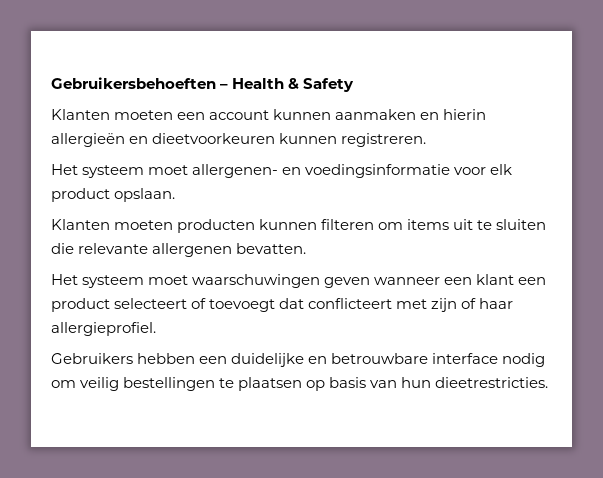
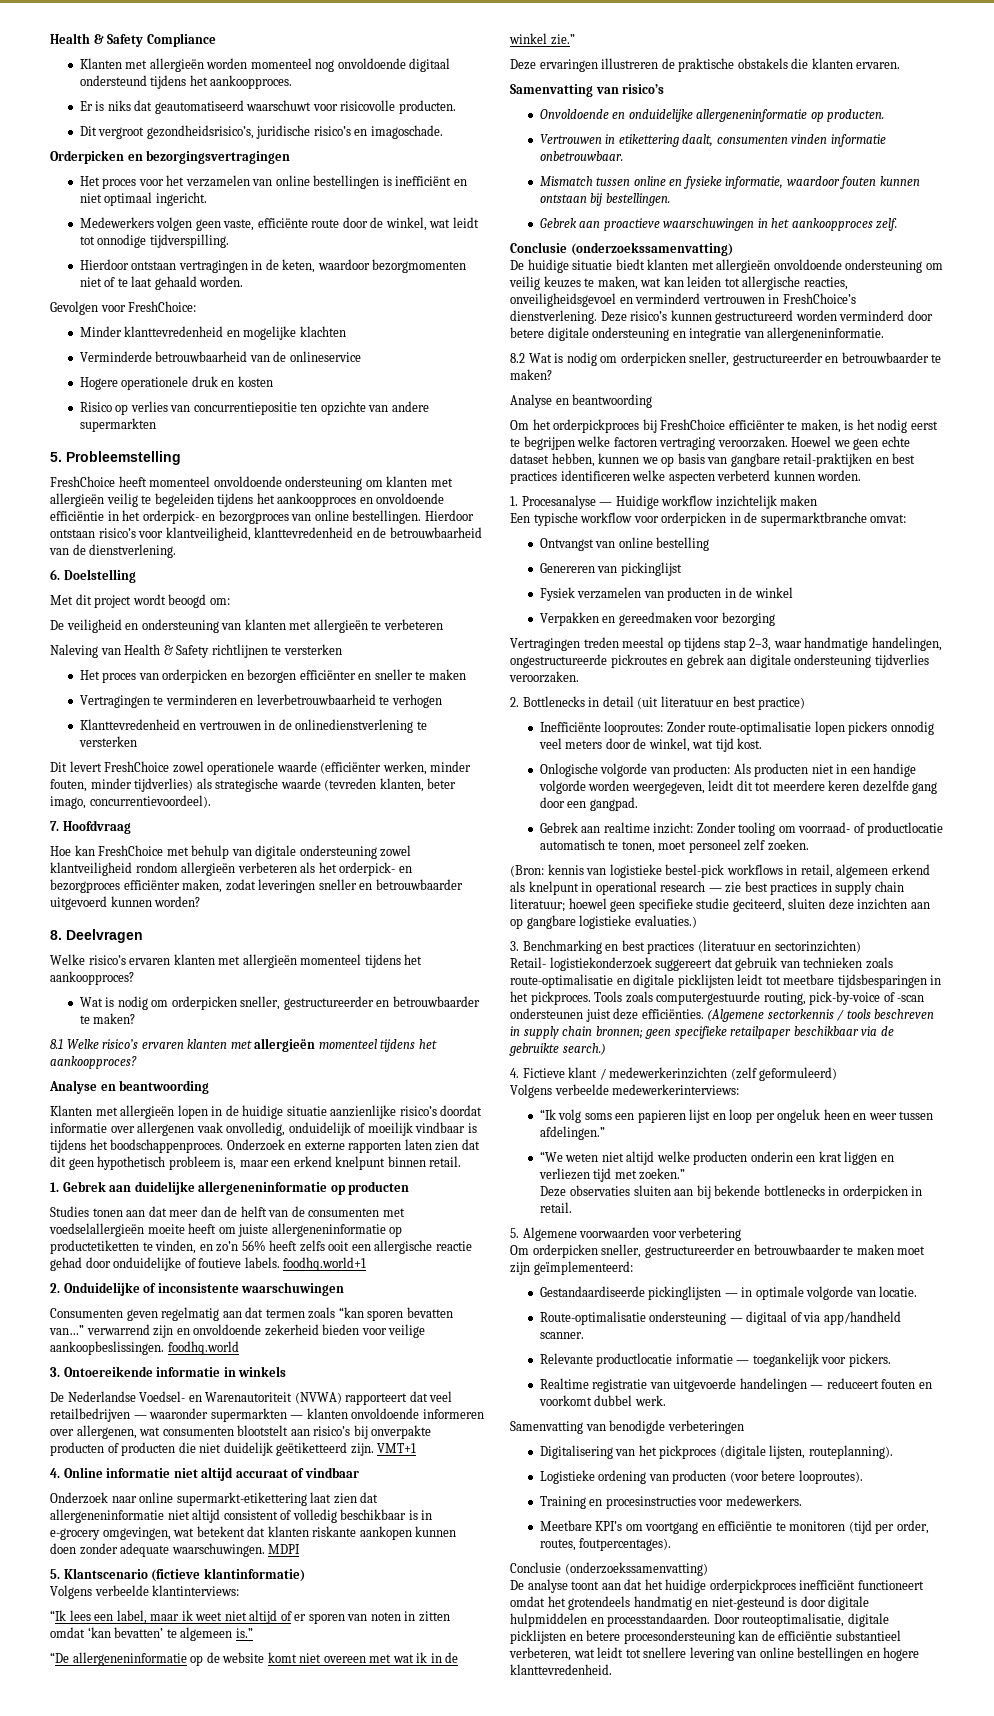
[51,77,355,92] [51,109,487,120] [51,133,427,147] [51,164,513,178] [51,188,176,202] [51,219,547,233] [51,243,307,257] [51,274,547,288] [51,298,514,312] [51,322,156,336] [51,353,546,367] [51,377,549,391] Gebruikersbehoeften – Health & Safety // Klanten moeten een account kunnen aanmaken en hierin allergieën en dieetvoorkeuren kunnen registreren. // Het systeem moet allergenen- en voedingsinformatie voor elk product opslaan. // Klanten moeten producten kunnen filteren om items uit te sluiten die relevante allergenen bevatten. // Het systeem moet waarschuwingen geven wanneer een klant een product selecteert of toevoegt dat conflicteert met zijn of haar allergieprofiel. // Gebruikers hebben een duidelijke en betrouwbare interface nodig om veilig bestellingen te plaatsen op basis van hun dieetrestricties. -> [50,33,216,47] [79,58,451,72] [79,75,293,89] [79,100,456,114] [79,125,443,139] [50,150,291,164] [79,175,467,189] [79,192,207,206] [79,217,479,231] [79,234,229,248] [79,259,467,273] [79,276,244,290] [50,301,197,315] [79,326,346,340] [79,351,361,362] [79,376,273,390] [79,401,429,415] [79,418,156,432] [50,451,181,465] [50,476,453,490] [50,493,445,507] [50,510,474,524] [50,527,482,541] [49,544,177,558] [50,569,136,583] [50,594,230,608] [50,619,443,633] [50,644,342,658] [79,669,466,683] [79,694,442,708] [79,719,427,733] [78,736,137,747] [50,761,472,775] [50,778,457,792] [50,795,211,809] [50,820,131,834] [50,845,412,859] [50,862,412,876] [50,879,463,893] [50,896,201,910] [50,929,143,943] [50,954,423,968] [50,971,134,985] [79,996,480,1010] [79,1013,136,1024] [50,1038,437,1052] [50,1056,137,1069] [49,1080,210,1094] [50,1105,483,1119] [50,1122,477,1136] [50,1139,480,1153] [50,1156,462,1170] [50,1181,410,1195] [50,1206,405,1217] [49,1223,403,1237] [50,1240,472,1254] [50,1257,367,1271] [50,1282,345,1296] [50,1307,453,1321] [49,1324,426,1338] [50,1341,239,1355] [50,1366,287,1377] [50,1391,453,1405] [50,1408,484,1422] [50,1425,432,1439] [50,1442,417,1456] [50,1467,359,1481] [50,1492,379,1506] [50,1509,433,1523] [50,1526,457,1540] [50,1543,301,1557] [50,1568,305,1582] [50,1585,240,1599] [50,1610,450,1624] [50,1627,253,1641] [50,1652,459,1666] [509,33,575,45] [510,58,901,72] [510,84,665,97] [539,109,885,122] [539,134,886,147] [539,151,623,161] [539,176,920,189] [539,193,670,206] [539,218,898,231] [510,242,733,256] [510,259,943,273] [509,276,848,290] [510,293,856,307] [510,310,933,324] [510,327,885,341] [510,352,942,366] [510,369,552,380] [510,394,653,408] [510,419,938,433] [510,436,910,450] [510,453,916,467] [510,470,862,484] [510,495,818,509] [510,512,907,526] [539,537,710,551] [539,562,682,576] [539,587,793,601] [539,612,775,626] [510,637,942,651] [510,654,929,668] [509,671,579,683] [510,696,806,710] [539,721,934,735] [538,738,763,752] [539,763,917,777] [538,780,938,794] [539,797,638,811] [539,822,944,836] [539,839,809,853] [510,864,930,878] [510,881,904,895] [510,898,930,912] [510,915,697,929] [510,940,861,954] [510,957,893,971] [510,974,942,988] [510,991,925,1005] [510,1008,935,1022] [510,1026,894,1039] [509,1043,606,1056] [510,1067,838,1081] [510,1084,740,1098] [539,1109,934,1123] [539,1126,605,1140] [539,1151,894,1165] [538,1168,686,1182] [540,1185,923,1199] [540,1202,573,1213] [510,1227,742,1241] [510,1244,926,1258] [510,1261,633,1275] [539,1286,918,1300] [539,1311,901,1325] [539,1332,584,1339] [539,1353,891,1367] [539,1378,932,1392] [538,1395,666,1406] [510,1420,744,1434] [539,1445,893,1459] [539,1470,863,1484] [539,1495,802,1509] [539,1520,929,1534] [539,1538,672,1551] [510,1562,708,1576] [510,1579,924,1593] [510,1596,870,1610] [510,1613,889,1627] [510,1630,901,1644] [509,1647,920,1661] [510,1664,612,1675] Health & Safety Compliance // Klanten met allergieën worden momenteel nog onvoldoende digitaal ondersteund tijdens het aankoopproces. // Er is niks dat geautomatiseerd waarschuwt voor risicovolle producten. // Dit vergroot gezondheidsrisico’s, juridische risico’s en imagoschade. // Orderpicken en bezorgingsvertragingen // Het proces voor het verzamelen van online bestellingen is inefficiënt en niet optimaal ingericht. // Medewerkers volgen geen vaste, efficiënte route door de winkel, wat leidt tot onnodige tijdverspilling. // Hierdoor ontstaan vertragingen in de keten, waardoor bezorgmomenten niet of te laat gehaald worden. // Gevolgen voor FreshChoice: // Minder klanttevredenheid en mogelijke klachten // Verminderde betrouwbaarheid van de onlineservice // Hogere operationele druk en kosten // Risico op verlies van concurrentiepositie ten opzichte van andere supermarkten // 5. Probleemstelling // FreshChoice heeft momenteel onvoldoende ondersteuning om klanten met allergieën veilig te begeleiden tijdens het aankoopproces en onvoldoende efficiëntie in het orderpick- en bezorgproces van online bestellingen. Hierdoor ontstaan risico’s voor klantveiligheid, klanttevredenheid en de betrouwbaarheid van de dienstverlening. // 6. Doelstelling // Met dit project wordt beoogd om: // De veiligheid en ondersteuning van klanten met allergieën te verbeteren // Naleving van Health & Safety richtlijnen te versterken // Het proces van orderpicken en bezorgen efficiënter en sneller te maken // Vertragingen te verminderen en leverbetrouwbaarheid te verhogen // Klanttevredenheid en vertrouwen in de onlinedienstverlening te versterken // Dit levert FreshChoice zowel operationele waarde (efficiënter werken, minder fouten, minder tijdverlies) als strategische waarde (tevreden klanten, beter imago, concurrentievoordeel). // 7. Hoofdvraag // Hoe kan FreshChoice met behulp van digitale ondersteuning zowel klantveiligheid rondom allergieën verbeteren als het orderpick- en bezorgproces efficiënter maken, zodat leveringen sneller en betrouwbaarder uitgevoerd kunnen worden? // 8. Deelvragen // Welke risico’s ervaren klanten met allergieën momenteel tijdens het aankoopproces? // Wat is nodig om orderpicken sneller, gestructureerder en betrouwbaarder te maken? // 8.1 Welke risico’s ervaren klanten met allergieën momenteel tijdens het aankoopproces? // Analyse en beantwoording // Klanten met allergieën lopen in de huidige situatie aanzienlijke risico’s doordat informatie over allergenen vaak onvolledig, onduidelijk of moeilijk vindbaar is tijdens het boodschappenproces. Onderzoek en externe rapporten laten zien dat dit geen hypothetisch probleem is, maar een erkend knelpunt binnen retail. // 1. Gebrek aan duidelijke allergeneninformatie op producten // Studies tonen aan dat meer dan de helft van de consumenten met voedselallergieën moeite heeft om juiste allergeneninformatie op productetiketten te vinden, en zo’n 56% heeft zelfs ooit een allergische reactie gehad door onduidelijke of foutieve labels. foodhq.world+1 // 2. Onduidelijke of inconsistente waarschuwingen // Consumenten geven regelmatig aan dat termen zoals “kan sporen bevatten van…” verwarrend zijn en onvoldoende zekerheid bieden voor veilige aankoopbeslissingen. foodhq.world // 3. Ontoereikende informatie in winkels // De Nederlandse Voedsel- en Warenautoriteit (NVWA) rapporteert dat veel retailbedrijven — waaronder supermarkten — klanten onvoldoende informeren over allergenen, wat consumenten blootstelt aan risico’s bij onverpakte producten of producten die niet duidelijk geëtiketteerd zijn. VMT+1 // 4. Online informatie niet altijd accuraat of vindbaar // Onderzoek naar online supermarkt-etikettering laat zien dat allergeneninformatie niet altijd consistent of volledig beschikbaar is in e-grocery omgevingen, wat betekent dat klanten riskante aankopen kunnen doen zonder adequate waarschuwingen. MDPI // 5. Klantscenario (fictieve klantinformatie) // Volgens verbeelde klantinterviews: // “Ik lees een label, maar ik weet niet altijd of er sporen van noten in zitten omdat ‘kan bevatten’ te algemeen is.” // “De allergeneninformatie op de website komt niet overeen met wat ik in de winkel zie.” // Deze ervaringen illustreren de praktische obstakels die klanten ervaren. // Samenvatting van risico’s // Onvoldoende en onduidelijke allergeneninformatie op producten. // Vertrouwen in etikettering daalt, consumenten vinden informatie onbetrouwbaar. // Mismatch tussen online en fysieke informatie, waardoor fouten kunnen ontstaan bij bestellingen. // Gebrek aan proactieve waarschuwingen in het aankoopproces zelf. // Conclusie (onderzoekssamenvatting) // De huidige situatie biedt klanten met allergieën onvoldoende ondersteuning om veilig keuzes te maken, wat kan leiden tot allergische reacties, onveiligheidsgevoel en verminderd vertrouwen in FreshChoice’s dienstverlening. Deze risico’s kunnen gestructureerd worden verminderd door betere digitale ondersteuning en integratie van allergeneninformatie. // 8.2 Wat is nodig om orderpicken sneller, gestructureerder en betrouwbaarder te maken? // Analyse en beantwoording // Om het orderpickproces bij FreshChoice efficiënter te maken, is het nodig eerst te begrijpen welke factoren vertraging veroorzaken. Hoewel we geen echte dataset hebben, kunnen we op basis van gangbare retail-praktijken en best practices identificeren welke aspecten verbeterd kunnen worden. // 1. Procesanalyse — Huidige workflow inzichtelijk maken // Een typische workflow voor orderpicken in de supermarktbranche omvat: // Ontvangst van online bestelling // Genereren van pickinglijst // Fysiek verzamelen van producten in de winkel // Verpakken en gereedmaken voor bezorging // Vertragingen treden meestal op tijdens stap 2–3, waar handmatige handelingen, ongestructureerde pickroutes en gebrek aan digitale ondersteuning tijdverlies veroorzaken. // 2. Bottlenecks in detail (uit literatuur en best practice) // Inefficiënte looproutes: Zonder route-optimalisatie lopen pickers onnodig veel meters door de winkel, wat tijd kost. // Onlogische volgorde van producten: Als producten niet in een handige volgorde worden weergegeven, leidt dit tot meerdere keren dezelfde gang door een gangpad. // Gebrek aan realtime inzicht: Zonder tooling om voorraad- of productlocatie automatisch te tonen, moet personeel zelf zoeken. // (Bron: kennis van logistieke bestel-pick workflows in retail, algemeen erkend als knelpunt in operational research — zie best practices in supply chain literatuur; hoewel geen specifieke studie geciteerd, sluiten deze inzichten aan op gangbare logistieke evaluaties.) // 3. Benchmarking en best practices (literatuur en sectorinzichten) // Retail- logistiekonderzoek suggereert dat gebruik van technieken zoals route-optimalisatie en digitale picklijsten leidt tot meetbare tijdsbesparingen in het pickproces. Tools zoals computergestuurde routing, pick-by-voice of -scan ondersteunen juist deze efficiënties. (Algemene sectorkennis / tools beschreven in supply chain bronnen; geen specifieke retailpaper beschikbaar via de gebruikte search.) // 4. Fictieve klant / medewerkerinzichten (zelf geformuleerd) // Volgens verbeelde medewerkerinterviews: // “Ik volg soms een papieren lijst en loop per ongeluk heen en weer tussen afdelingen.” // “We weten niet altijd welke producten onderin een krat liggen en verliezen tijd met zoeken.” // Deze observaties sluiten aan bij bekende bottlenecks in orderpicken in retail. // 5. Algemene voorwaarden voor verbetering // Om orderpicken sneller, gestructureerder en betrouwbaarder te maken moet zijn geïmplementeerd: // Gestandaardiseerde pickinglijsten — in optimale volgorde van locatie. // Route-optimalisatie ondersteuning — digitaal of via app/handheld scanner. // Relevante productlocatie informatie — toegankelijk voor pickers. // Realtime registratie van uitgevoerde handelingen — reduceert fouten en voorkomt dubbel werk. // Samenvatting van benodigde verbeteringen // Digitalisering van het pickproces (digitale lijsten, routeplanning). // Logistieke ordening van producten (voor betere looproutes). // Training en procesinstructies voor medewerkers. // Meetbare KPI’s om voortgang en efficiëntie te monitoren (tijd per order, routes, foutpercentages). // Conclusie (onderzoekssamenvatting) // De analyse toont aan dat het huidige orderpickproces inefficiënt functioneert omdat het grotendeels handmatig en niet-gesteund is door digitale hulpmiddelen en processtandaarden. Door routeoptimalisatie, digitale picklijsten en betere procesondersteuning kan de efficiëntie substantieel verbeteren, wat leidt tot snellere levering van online bestellingen en hogere klanttevredenheid.

